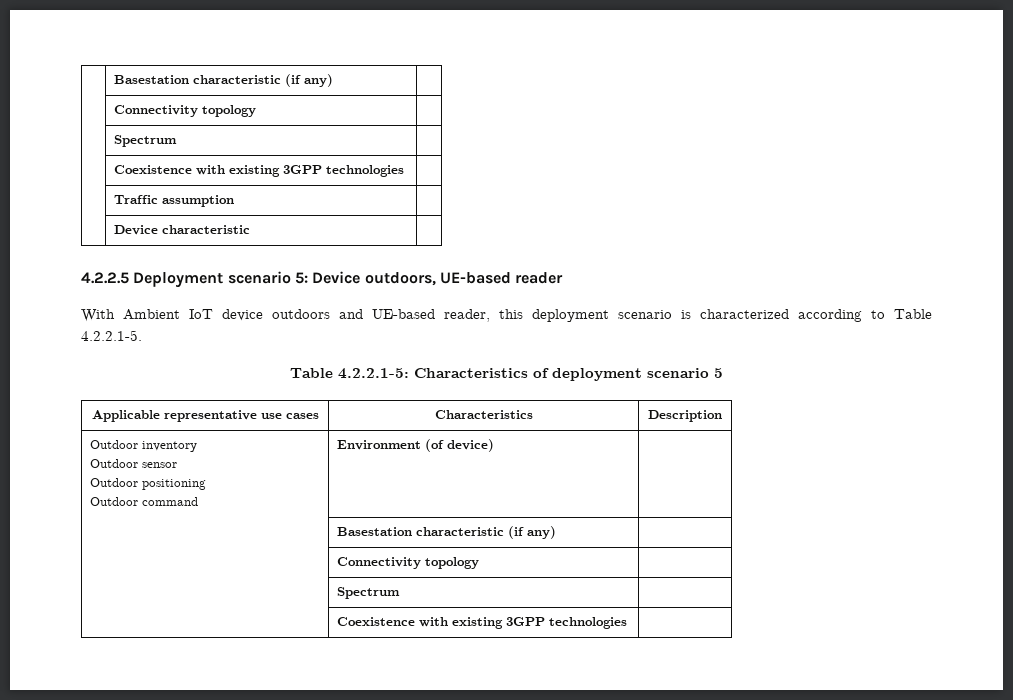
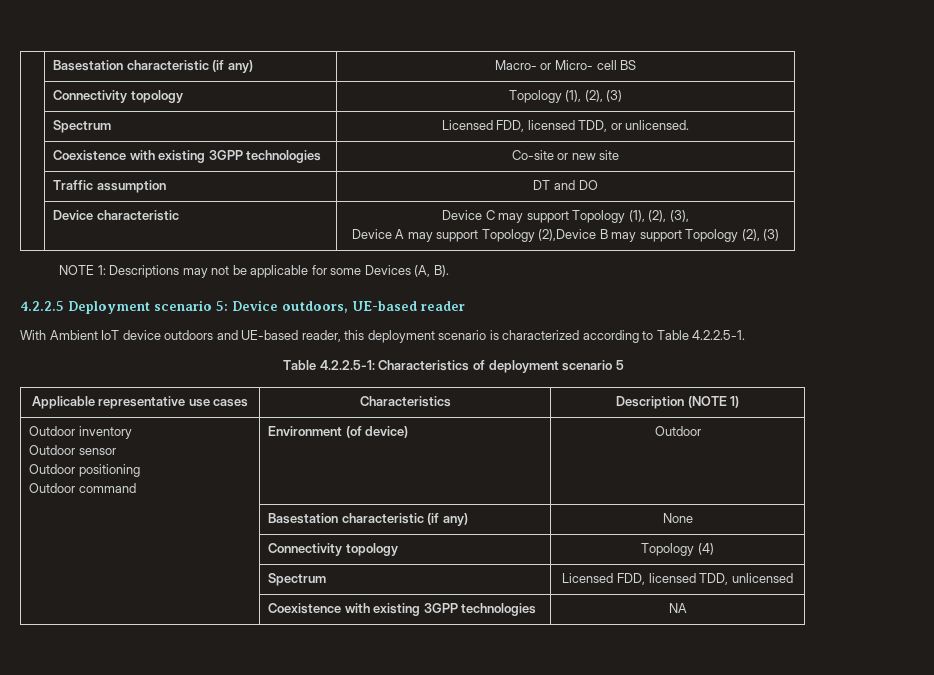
[113,74,333,87] [113,105,256,117] [113,135,177,147] [113,165,404,177] | Basestation characteristic (if any) | // | Connectivity topology | // | Spectrum | // | Coexistence with existing 3GPP technologies | -> [53,60,253,73] [494,60,637,70] [53,90,183,103] [508,90,623,103] [53,120,112,133] [441,120,690,132] [53,150,322,163] [511,150,620,160] | Basestation characteristic (if any) | Macro- or Micro- cell BS // | Connectivity topology | Topology (1), (2), (3) // | Spectrum | Licensed FDD, licensed TDD, or unlicensed. // | Coexistence with existing 3GPP technologies | Co-site or new site
(234, 201) none -> [533,180,598,190] DT and DO
(250, 229) none -> [442,210,689,223] [351,229,780,242] [59,265,449,278] Device C may support Topology (1), (2), (3), // Device A may support Topology (2),Device B may support Topology (2), (3) // NOTE 1: Descriptions may not be applicable for some Devices (A, B).
[81,330,142,341] [290,368,409,379] 4.2.2.1-5. // Table 4.2.2.1-5: -> [692,330,746,340] [283,360,375,370] 4.2.2.5-1. // Table 4.2.2.5-1:
(722, 416) none -> [687,396,740,408] (NOTE 1)
[336,526,556,539] [336,557,479,569] [336,587,400,599] [336,617,627,629] // | Basestation characteristic (if any) | // | Connectivity topology | // | Spectrum | // | Coexistence with existing 3GPP technologies | -> [654,426,701,436] [268,513,468,526] [662,513,693,523] [268,543,398,556] [641,543,714,556] [268,573,327,586] [562,573,793,585] [268,603,537,616] [668,603,687,613] Outdoor // | Basestation characteristic (if any) | None // | Connectivity topology | Topology (4) // | Spectrum | Licensed FDD, licensed TDD, unlicensed // | Coexistence with existing 3GPP technologies | NA

